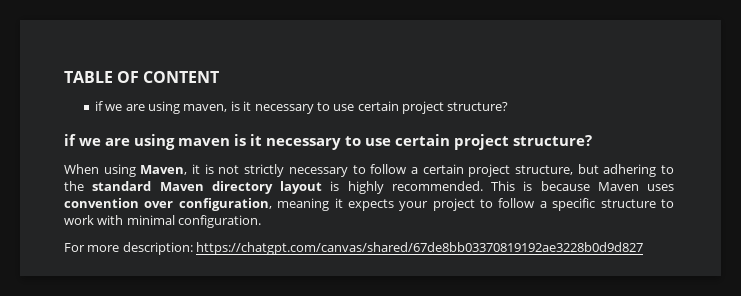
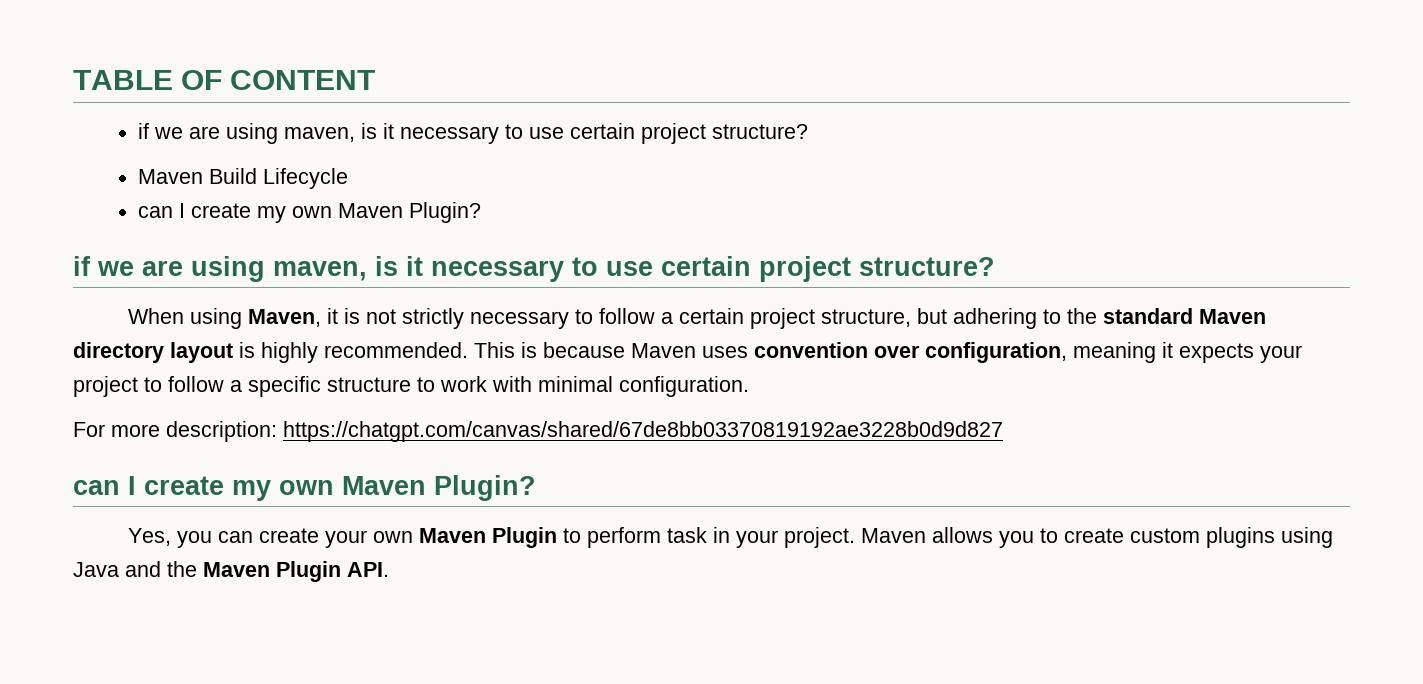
[64,134,230,150] // if we are using maven -> [138,168,349,189] [138,202,482,223] [73,256,367,282] // Maven Build Lifecycle // can I create my own Maven Plugin? // if we are using maven,
(644, 248) none -> [73,475,536,501] [128,527,1334,548] [73,561,389,582] // can I create my own Maven Plugin? // Yes, you can create your own Maven Plugin to perform task in your project. Maven allows you to create custom plugins using Java and the Maven Plugin API.

